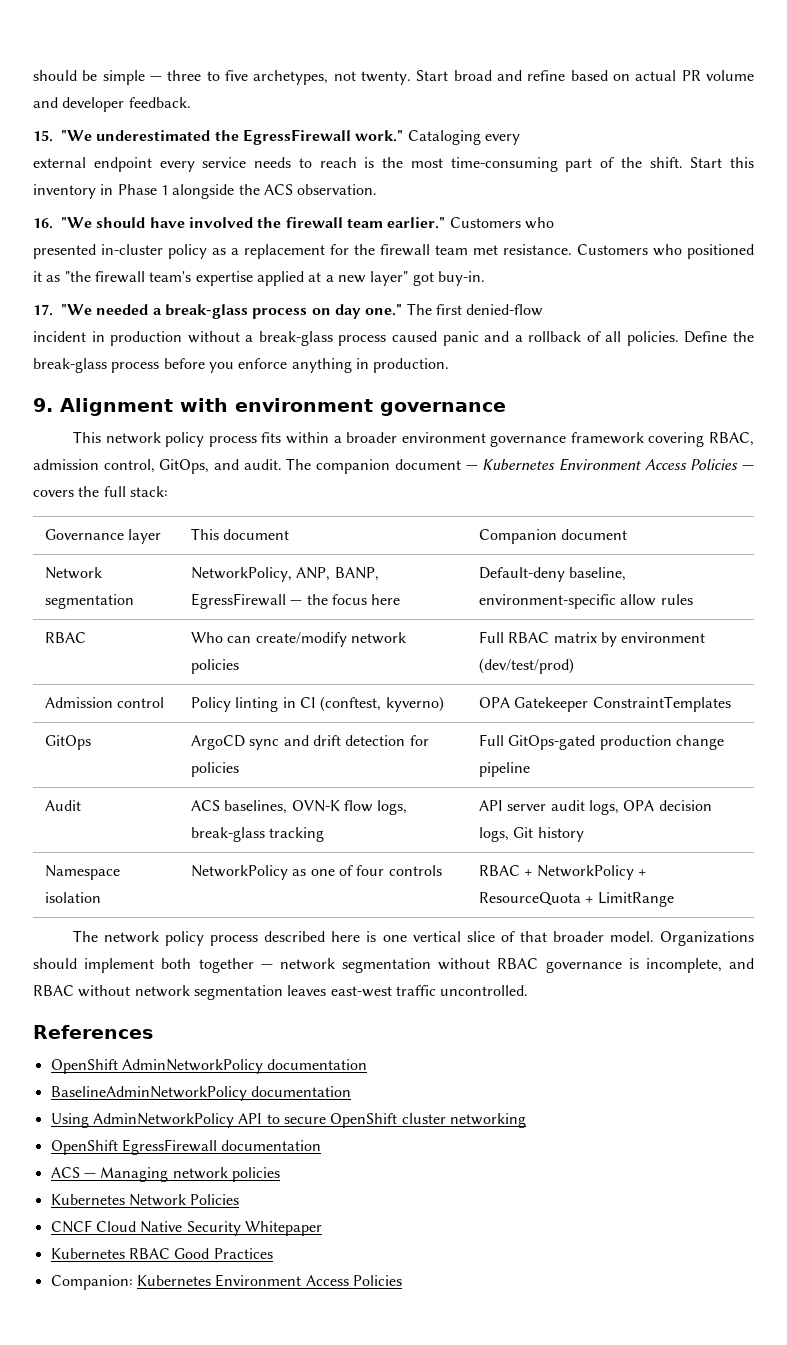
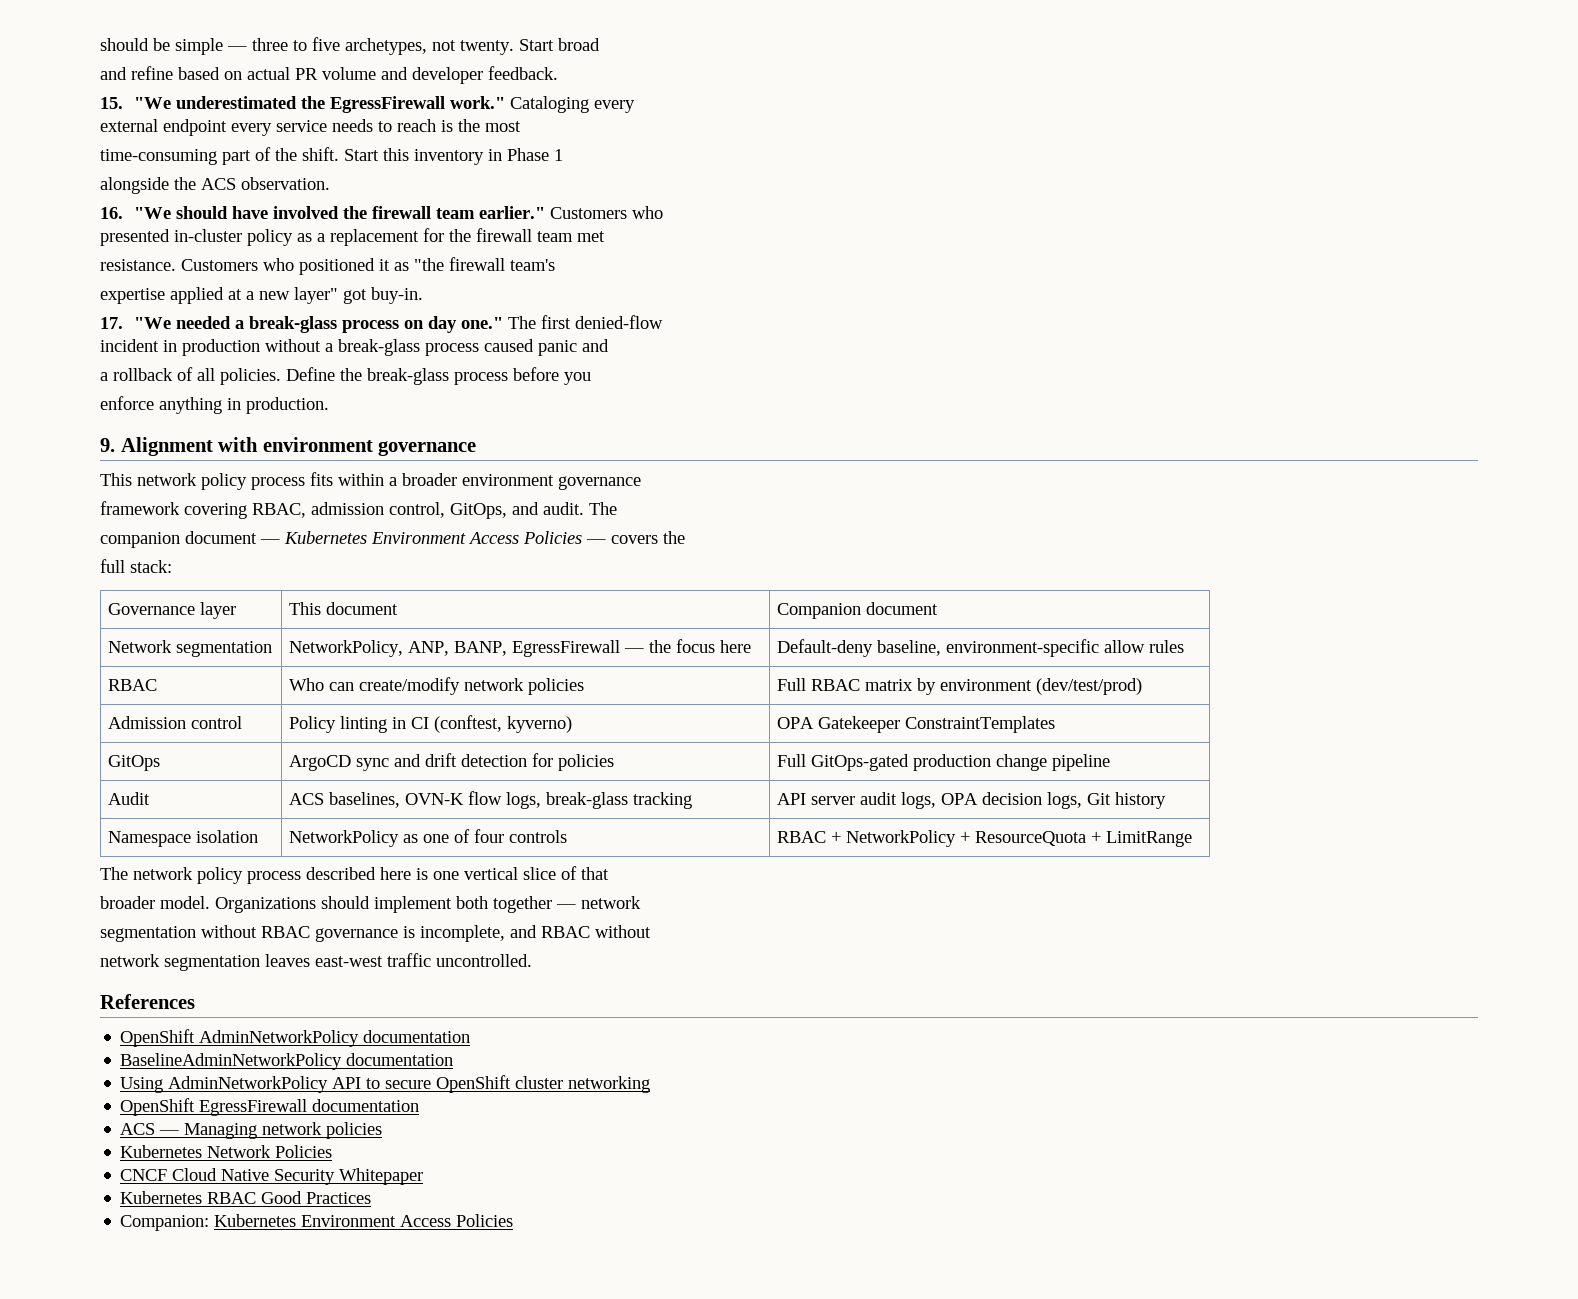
(492, 75) none -> (600, 44) //
(443, 163) none -> (521, 126) //
(168, 190) none -> (563, 155) //
(498, 250) none -> (605, 236) //
(192, 276) none -> (555, 265) //
(510, 336) none -> (609, 345) //
(234, 367) none -> (591, 378) //
(567, 441) none -> (641, 483) //
(312, 464) none -> (617, 508) //
(100, 491) none -> (685, 537) //
(547, 936) none -> (609, 873) //
(335, 964) none -> (641, 902) //
(131, 991) none -> (651, 931) //

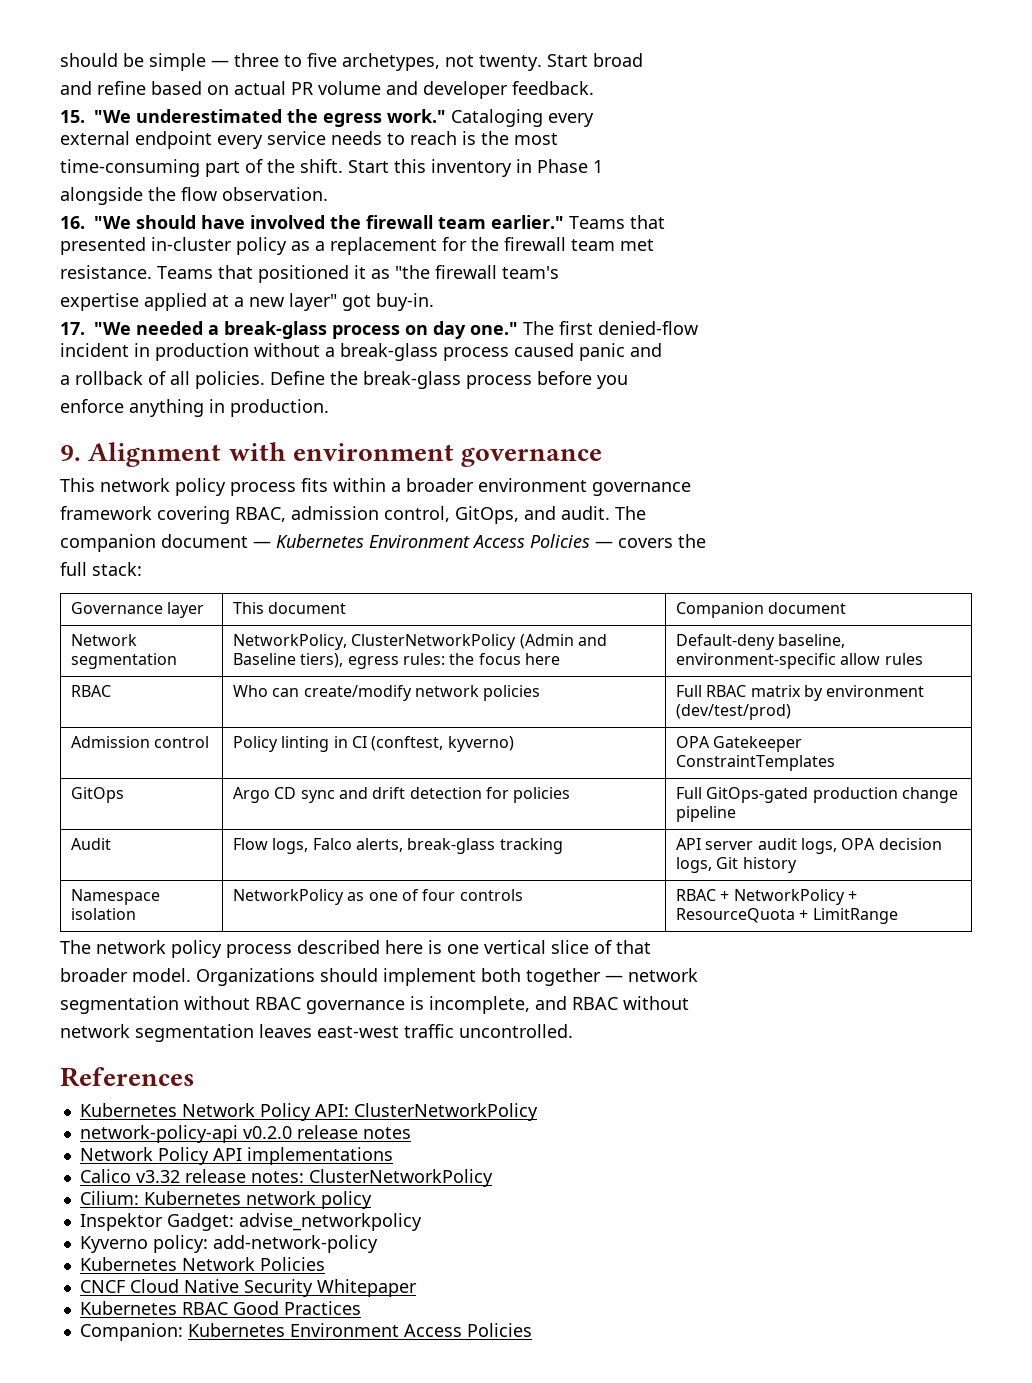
[330,96,446,113] EgressFirewall -> [323,113,382,127] egress
[201,178,236,190] ACS -> [181,187,217,201] flow
[550,206,664,219] Customers who -> [569,215,665,229] Teams that
[181,258,294,271] Customers who -> [157,265,253,279] Teams that
[407,640,644,657] ANP, BANP, EgressFirewall — -> [351,634,607,650] [232,653,445,669] ClusterNetworkPolicy (Admin and Baseline tiers), egress rules:
[288,755,351,771] ArgoCD -> [232,787,297,803] Argo CD
[288,791,541,809] ACS baselines, OVN-K flow logs, -> [232,838,403,854] Flow logs, Falco alerts,
[120,1029,471,1047] [120,1053,454,1070] [120,1075,651,1093] [120,1098,420,1116] [120,1122,383,1139] OpenShift AdminNetworkPolicy documentation // BaselineAdminNetworkPolicy documentation // Using AdminNetworkPolicy API to secure OpenShift cluster networking // OpenShift EgressFirewall documentation // ACS — Managing network policies -> [79,1103,538,1121] [79,1125,411,1143] [79,1147,393,1165] [79,1169,493,1187] [79,1191,372,1209] [79,1213,422,1231] [79,1235,378,1253] Kubernetes Network Policy API: ClusterNetworkPolicy // network-policy-api v0.2.0 release notes // Network Policy API implementations // Calico v3.32 release notes: ClusterNetworkPolicy // Cilium: Kubernetes network policy // Inspektor Gadget: advise_networkpolicy // Kyverno policy: add-network-policy

